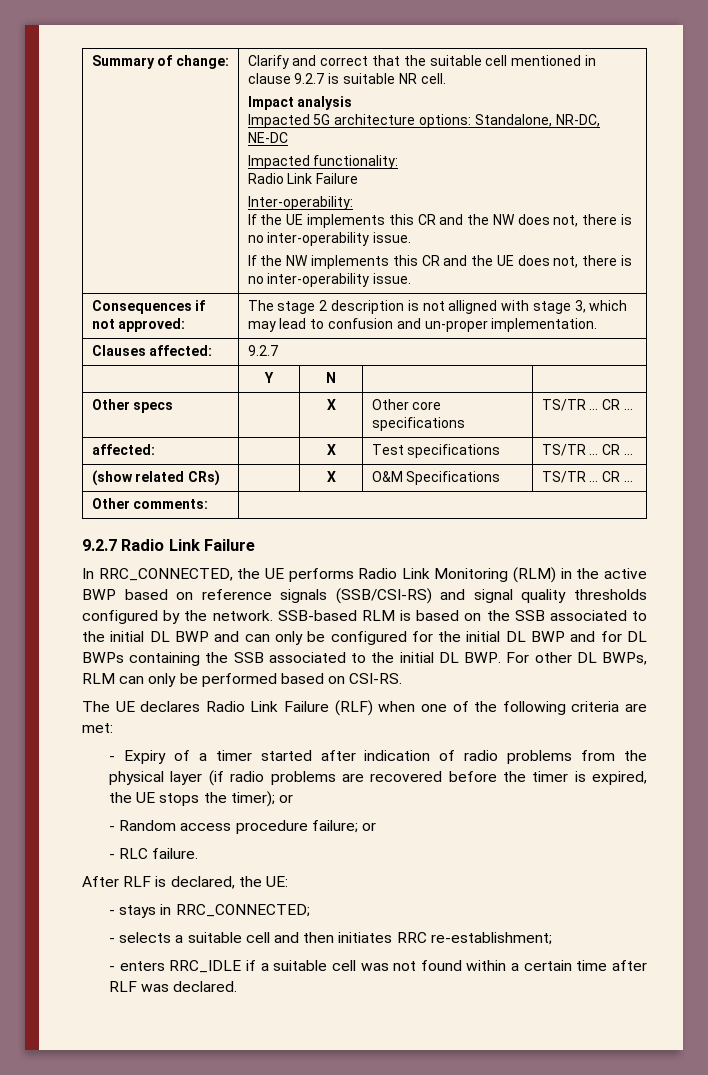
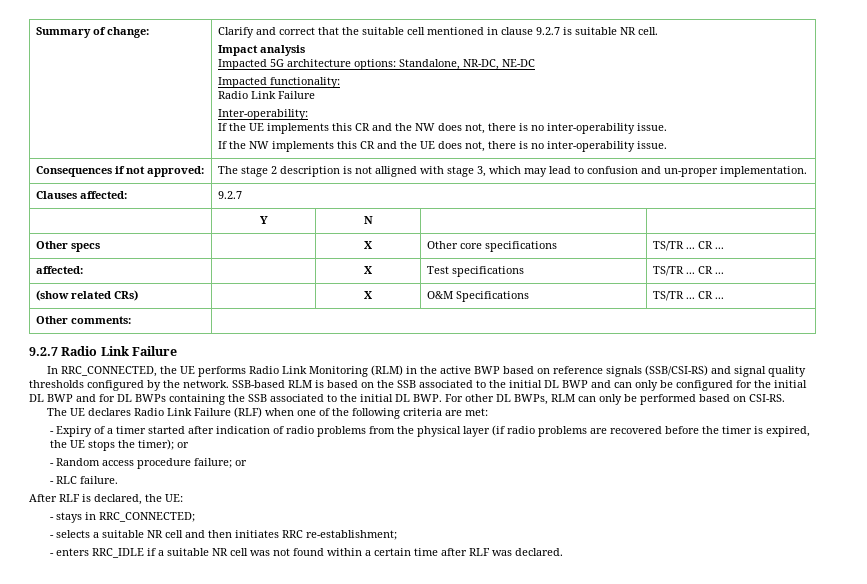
(242, 937) none -> [146,530,163,538] NR
(328, 965) none -> [211,548,228,556] NR

